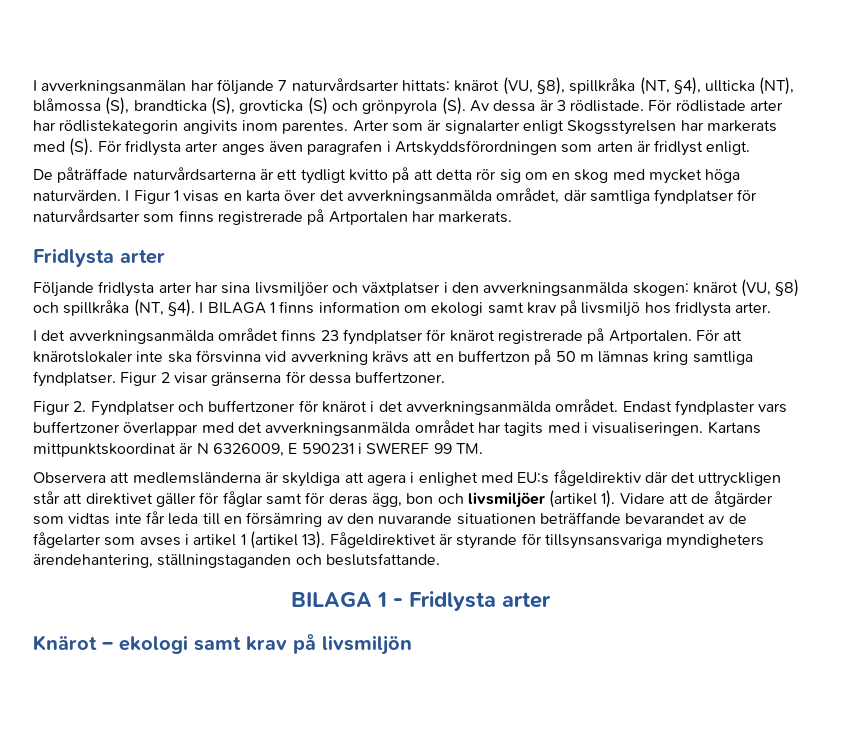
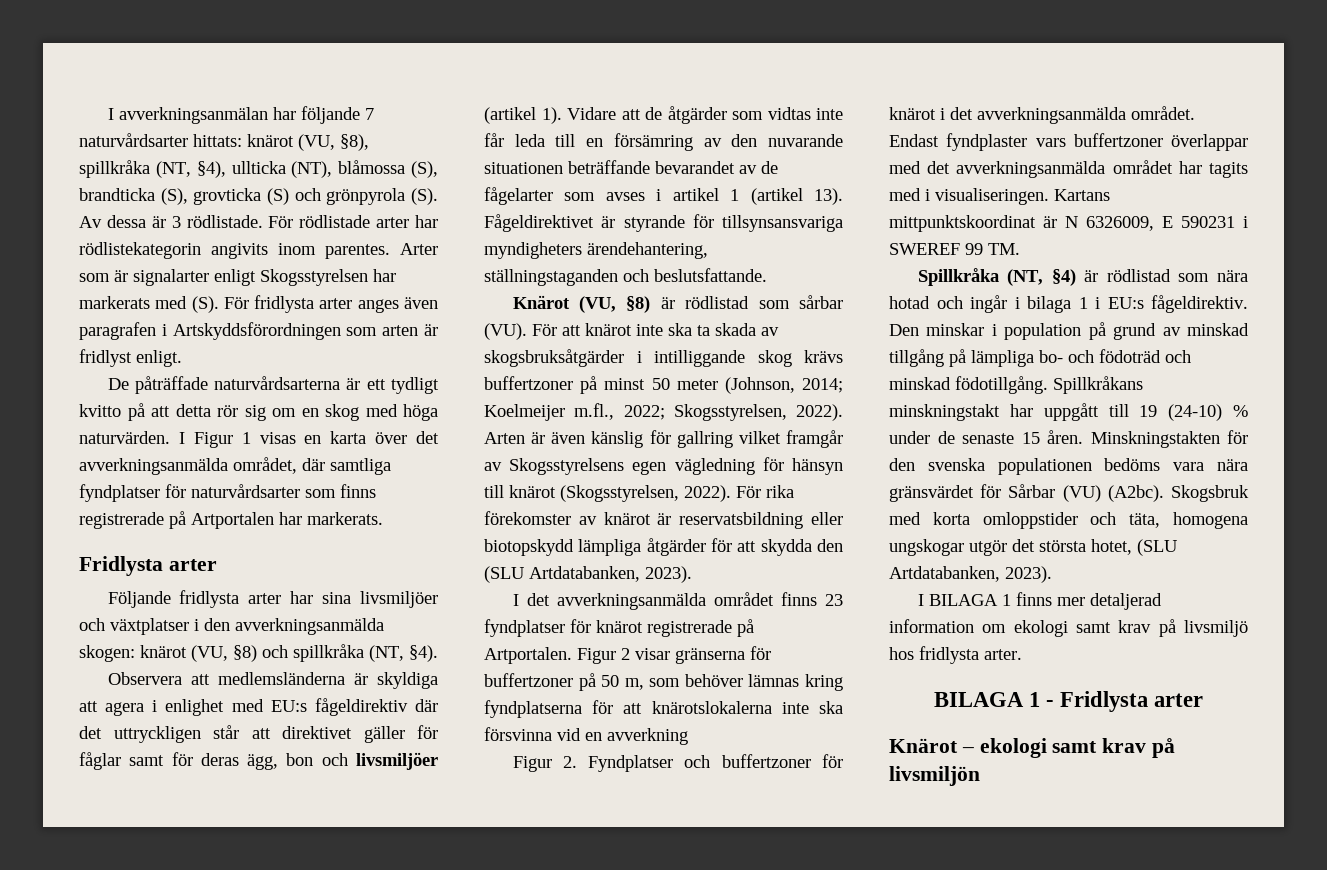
[649,169,703,184] mycket -> (398, 410) none
[199,300,772,317] [33,328,743,345] [33,349,753,365] [33,371,446,387] [33,399,788,416] [33,420,761,436] [33,442,483,457] I BILAGA 1 finns information om ekologi samt krav på livsmiljö hos fridlysta arter. // I det avverkningsanmälda området finns 23 fyndplatser för knärot registrerade på Artportalen. För att knärotslokaler inte ska försvinna vid avverkning krävs att en buffertzon på 50 m lämnas kring samtliga fyndplatser. Figur 2 visar gränserna för dessa buffertzoner. // Figur 2. Fyndplatser och buffertzoner för knärot i det avverkningsanmälda området. Endast fyndplaster vars buffertzoner överlappar med det avverkningsanmälda området har tagits med i visualiseringen. Kartans mittpunktskoordinat är N 6326009, E 590231 i SWEREF 99 TM. -> (438, 653) none
(440, 559) none -> [512,295,843,313] [484,323,779,340] [484,349,843,367] [484,376,843,394] [484,403,843,421] [484,430,843,448] [484,457,843,475] [484,485,794,502] [484,511,843,529] [484,538,843,556] [484,566,692,583] [512,592,843,610] [484,619,754,637] [484,646,771,664] [484,673,843,691] [484,700,843,718] [484,727,688,745] [512,754,843,772] [889,106,1195,124] [889,133,1248,151] [889,160,1248,178] [889,188,1110,205] [889,215,1248,232] [889,243,1020,255] [917,268,1248,286] [889,295,1248,313] [889,322,1249,340] [889,349,1191,367] [889,376,1143,394] [889,403,1248,421] [889,430,1248,448] [889,458,1248,475] [889,484,1249,502] [889,512,1248,529] [889,539,1177,556] [889,566,1052,583] [917,592,1162,610] [889,619,1248,637] [889,646,1022,664] // Knärot (VU, §8) är rödlistad som sårbar (VU). För att knärot inte ska ta skada av skogsbruksåtgärder i intilliggande skog krävs buffertzoner på minst 50 meter (Johnson, 2014; Koelmeijer m.fl., 2022; Skogsstyrelsen, 2022). Arten är även känslig för gallring vilket framgår av Skogsstyrelsens egen vägledning för hänsyn till knärot (Skogsstyrelsen, 2022). För rika förekomster av knärot är reservatsbildning eller biotopskydd lämpliga åtgärder för att skydda den (SLU Artdatabanken, 2023). // I det avverkningsanmälda området finns 23 fyndplatser för knärot registrerade på Artportalen. Figur 2 visar gränserna för buffertzoner på 50 m, som behöver lämnas kring fyndplatserna för att knärotslokalerna inte ska försvinna vid en avverkning // Figur 2. Fyndplatser och buffertzoner för knärot i det avverkningsanmälda området. Endast fyndplaster vars buffertzoner överlappar med det avverkningsanmälda området har tagits med i visualiseringen. Kartans mittpunktskoordinat är N 6326009, E 590231 i SWEREF 99 TM. // Spillkråka (NT, §4) är rödlistad som nära hotad och ingår i bilaga 1 i EU:s fågeldirektiv. Den minskar i population på grund av minskad tillgång på lämpliga bo- och födoträd och minskad födotillgång. Spillkråkans minskningstakt har uppgått till 19 (24-10) % under de senaste 15 åren. Minskningstakten för den svenska populationen bedöms vara nära gränsvärdet för Sårbar (VU) (A2bc). Skogsbruk med korta omloppstider och täta, homogena ungskogar utgör det största hotet, (SLU Artdatabanken, 2023). // I BILAGA 1 finns mer detaljerad information om ekologi samt krav på livsmiljö hos fridlysta arter.

